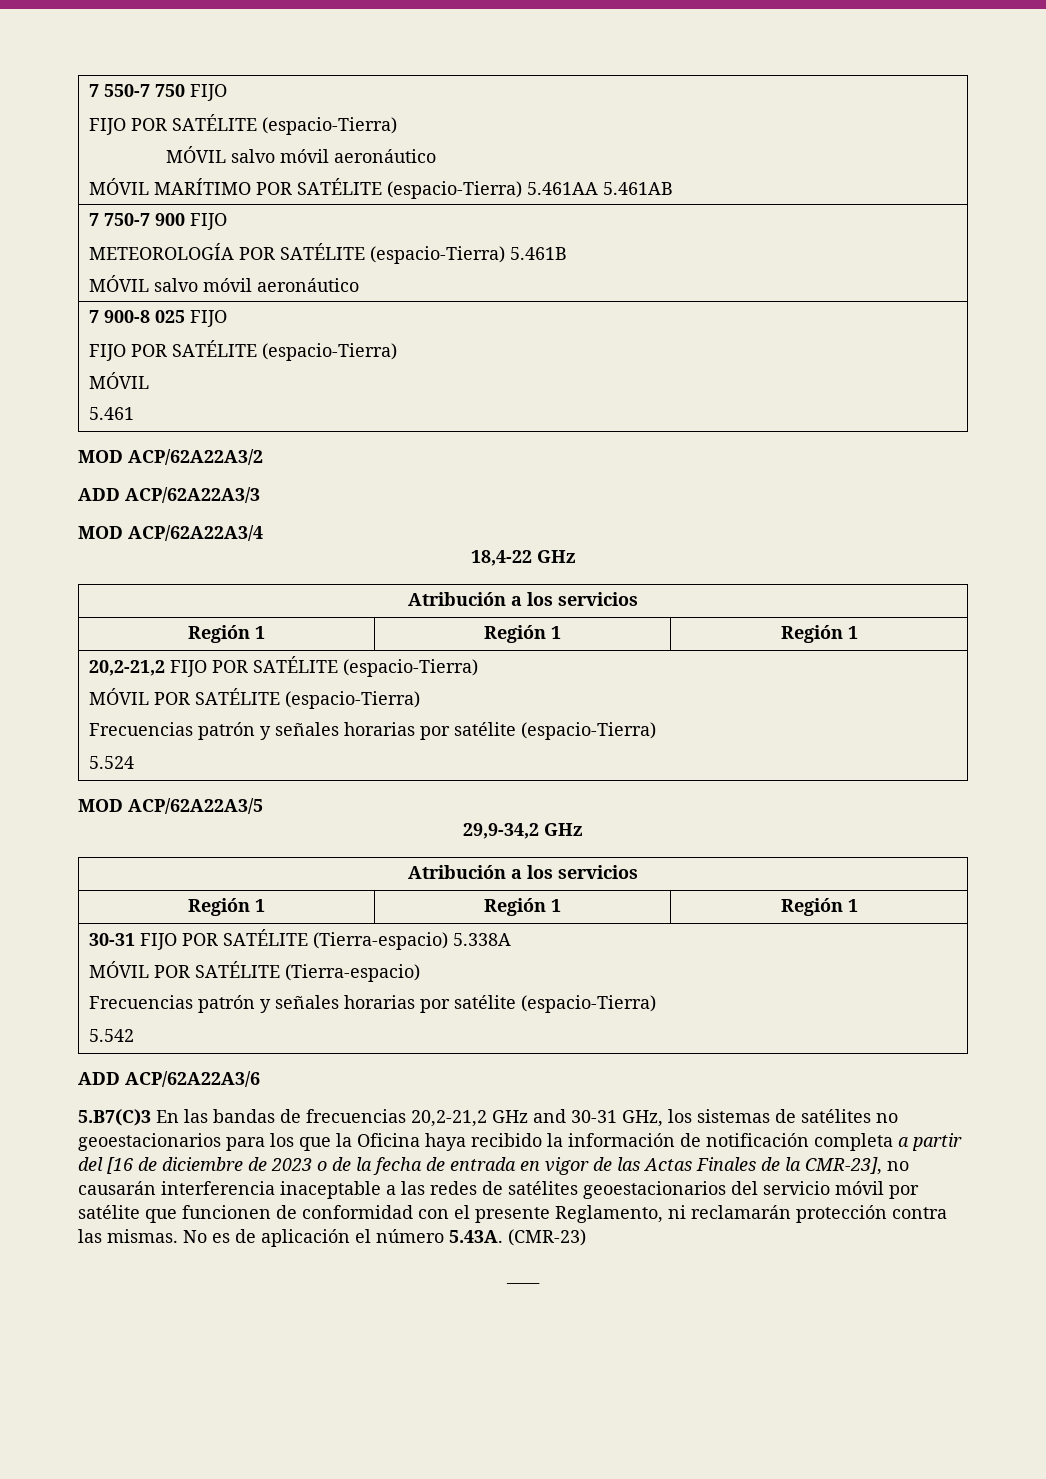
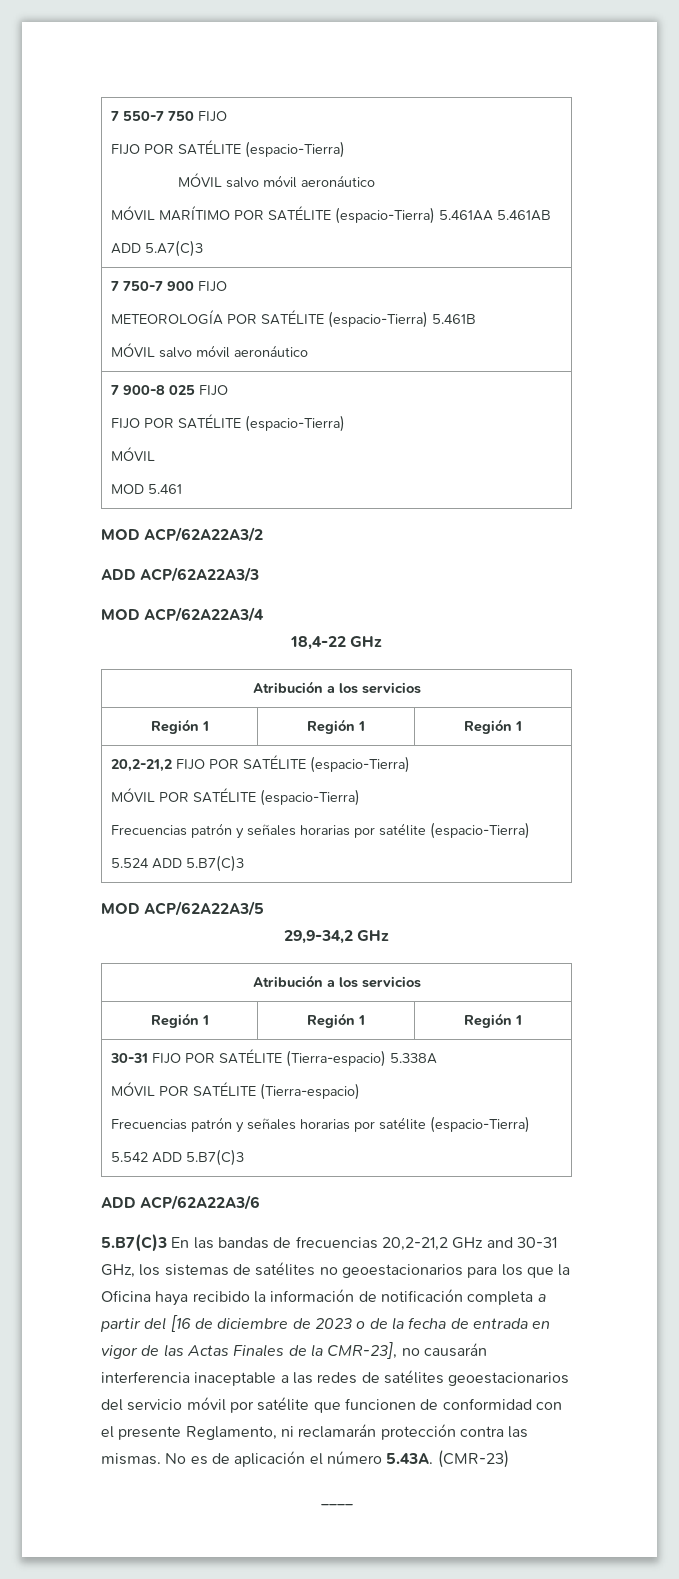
(673, 188) none -> [110,240,203,257] // ADD 5.A7(C)3
(149, 380) none -> [110,484,144,494] MOD
(134, 762) none -> [151,855,244,872] ADD 5.B7(C)3
(134, 1035) none -> [151,1149,244,1166] ADD 5.B7(C)3

